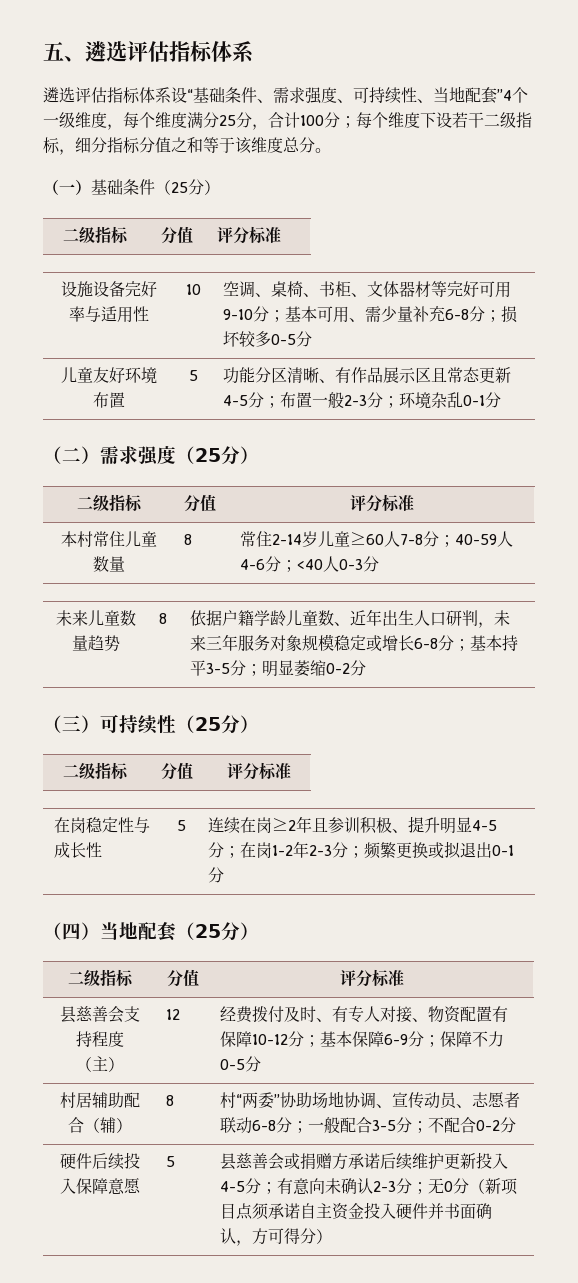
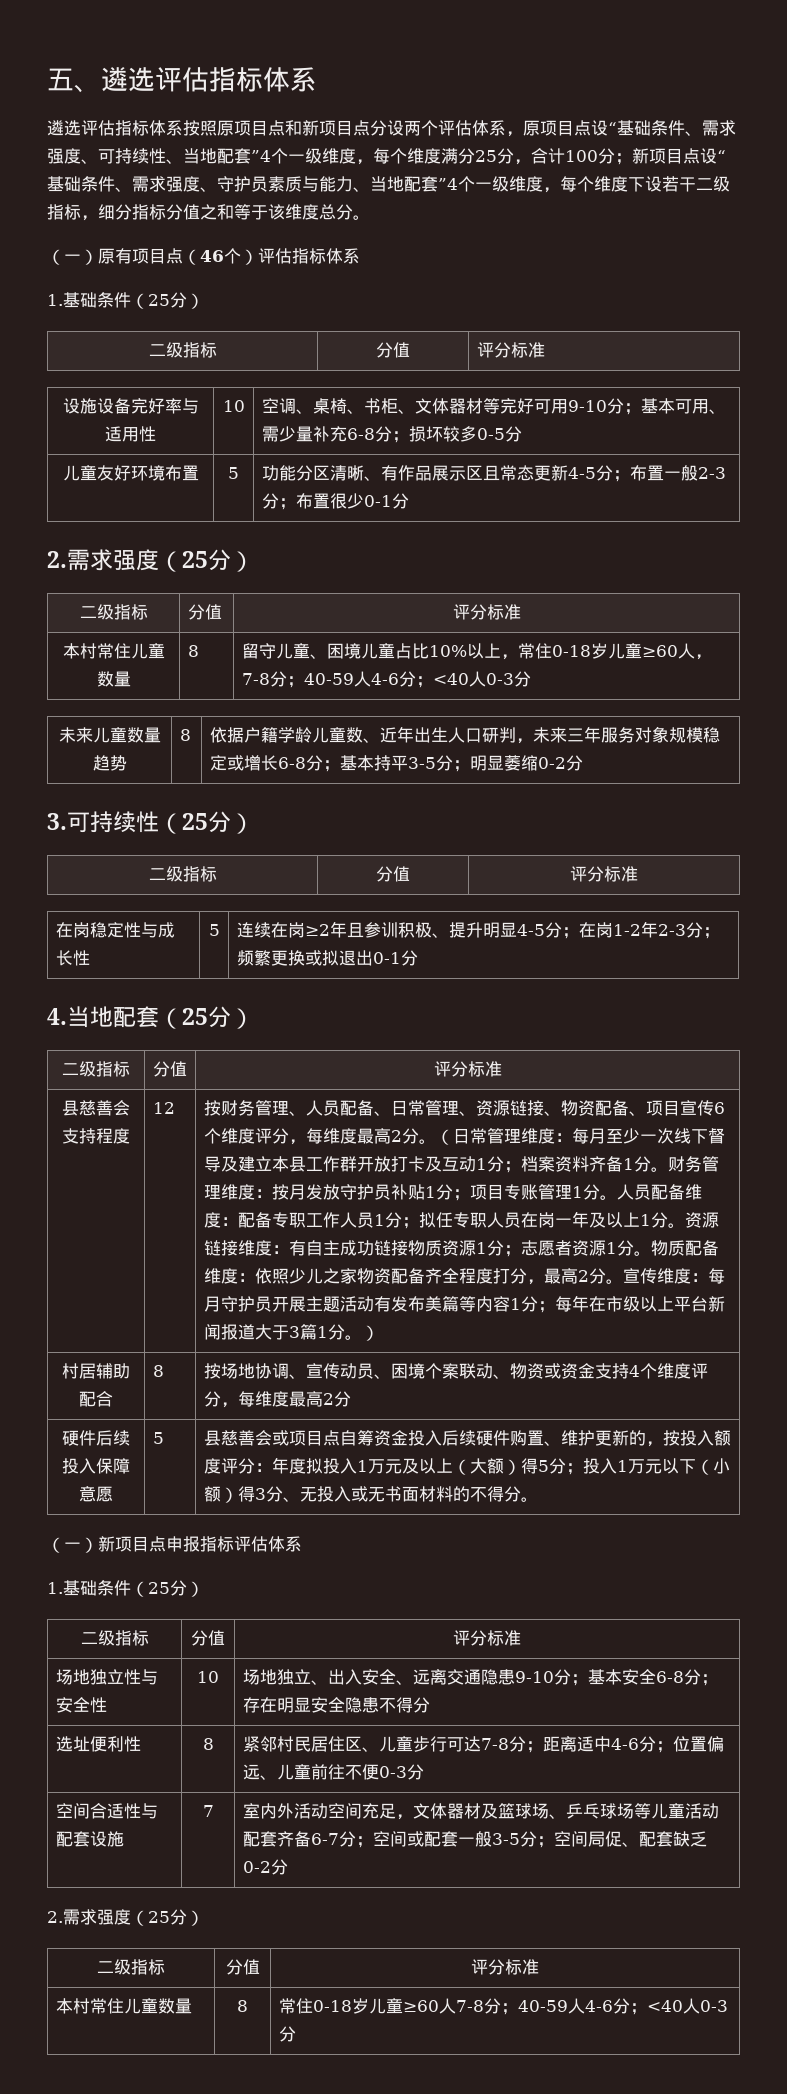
(171, 95) none -> [183,120,591,137] 按照原项目点和新项目点分设两个评估体系，原项目点
(356, 122) none -> [632,148,726,164] [47,176,560,193] 新项目点设“基础条件、需求强度、守护员素质与能力、当地配套”4个一级维度，
(91, 187) none -> [98,248,360,265] [47,294,63,306] 原有项目点（46个）评估指标体系 // 1.
[398,392,501,409] [43,446,100,464] 环境杂乱0-1分 // （二） -> [295,493,409,509] [47,551,67,568] 布置很少0-1分 // 2.
[239,531,400,547] 常住2-14岁儿童≥60人 -> [241,643,712,660] 留守儿童、困境儿童占比10%以上，常住0-18岁儿童≥60人，
[43,715,100,733] （三） -> [47,813,67,830] 3.
[43,922,100,940] （四） -> [47,1008,67,1025] 4.
[75,1056,124,1072] （主） -> (130, 1136) none
[219,1006,508,1023] [219,1031,504,1047] [219,1056,261,1072] 经费拨付及时、有专人对接、物资配置有保障10-12分；基本保障6-9分；保障不力0-5分 -> [203,1100,725,1116] [203,1128,725,1145] [203,1156,719,1173] [203,1184,702,1201] [203,1211,719,1229] [203,1240,719,1257] [203,1268,725,1285] [203,1295,725,1313] [203,1324,379,1341] 按财务管理、人员配备、日常管理、资源链接、物资配备、项目宣传6个维度评分，每维度最高2分。（日常管理维度：每月至少一次线下督导及建立本县工作群开放打卡及互动1分；档案资料齐备1分。财务管理维度：按月发放守护员补贴1分；项目专账管理1分。人员配备维度：配备专职工作人员1分；拟任专职人员在岗一年及以上1分。资源链接维度：有自主成功链接物质资源1分；志愿者资源1分。物质配备维度：依照少儿之家物资配备齐全程度打分，最高2分。宣传维度：每月守护员开展主题活动有发布美篇等内容1分；每年在市级以上平台新闻报道大于3篇1分。）
[83,1117,132,1133] [165,1095,174,1106] [219,1092,312,1109] （辅） | 8 | 村“两委”协助 -> [152,1365,164,1377] [203,1363,221,1379] | 8 | 按
[471,1092,520,1108] [219,1117,500,1134] 志愿者联动6-8分；一般配合3-5分；不配合0-2 -> [390,1363,708,1379] [203,1391,334,1408] 困境个案联动、物资或资金支持4个维度评分，每维度最高2
[299,1152,508,1170] [219,1178,518,1195] [219,1202,492,1220] [219,1228,332,1246] 捐赠方承诺后续维护更新投入4-5分；有意向未确认2-3分；无0分（新项目点须承诺自主资金投入硬件并书面确认，方可得分） -> [288,1430,731,1447] [203,1457,730,1475] [203,1486,538,1503] [47,1536,302,1553] [47,1580,204,1597] [80,1630,149,1646] [191,1630,225,1646] [452,1630,521,1646] [55,1669,158,1685] [55,1697,107,1713] [197,1671,219,1683] [242,1669,718,1686] [242,1697,430,1713] [55,1736,141,1752] [202,1738,214,1750] [242,1736,724,1753] [242,1764,424,1780] [55,1803,158,1819] [55,1831,124,1847] [202,1805,214,1817] [242,1803,719,1820] [242,1831,707,1848] [242,1859,288,1875] [47,1909,204,1926] [97,1959,165,1975] [225,1959,260,1975] [470,1959,539,1975] [55,1998,192,2014] [237,2000,248,2012] [278,1998,728,2015] [278,2026,296,2042] 项目点自筹资金投入后续硬件购置、维护更新的，按投入额度评分：年度拟投入1万元及以上（大额）得5分；投入1万元以下（小额）得3分、无投入或无书面材料的不得分。 // （一）新项目点申报指标评估体系 // 1.基础条件（25分） // 二级指标 | 分值 | 评分标准 // 场地独立性与安全性 | 10 | 场地独立、出入安全、远离交通隐患9-10分；基本安全6-8分；存在明显安全隐患不得分 // 选址便利性 | 8 | 紧邻村民居住区、儿童步行可达7-8分；距离适中4-6分；位置偏远、儿童前往不便0-3分 // 空间合适性与配套设施 | 7 | 室内外活动空间充足，文体器材及篮球场、乒乓球场等儿童活动配套齐备6-7分；空间或配套一般3-5分；空间局促、配套缺乏0-2分 // 2.需求强度（25分） // 二级指标 | 分值 | 评分标准 // 本村常住儿童数量 | 8 | 常住0-18岁儿童≥60人7-8分；40-59人4-6分；<40人0-3分

